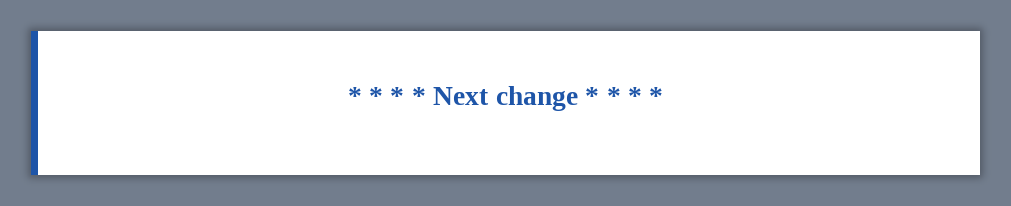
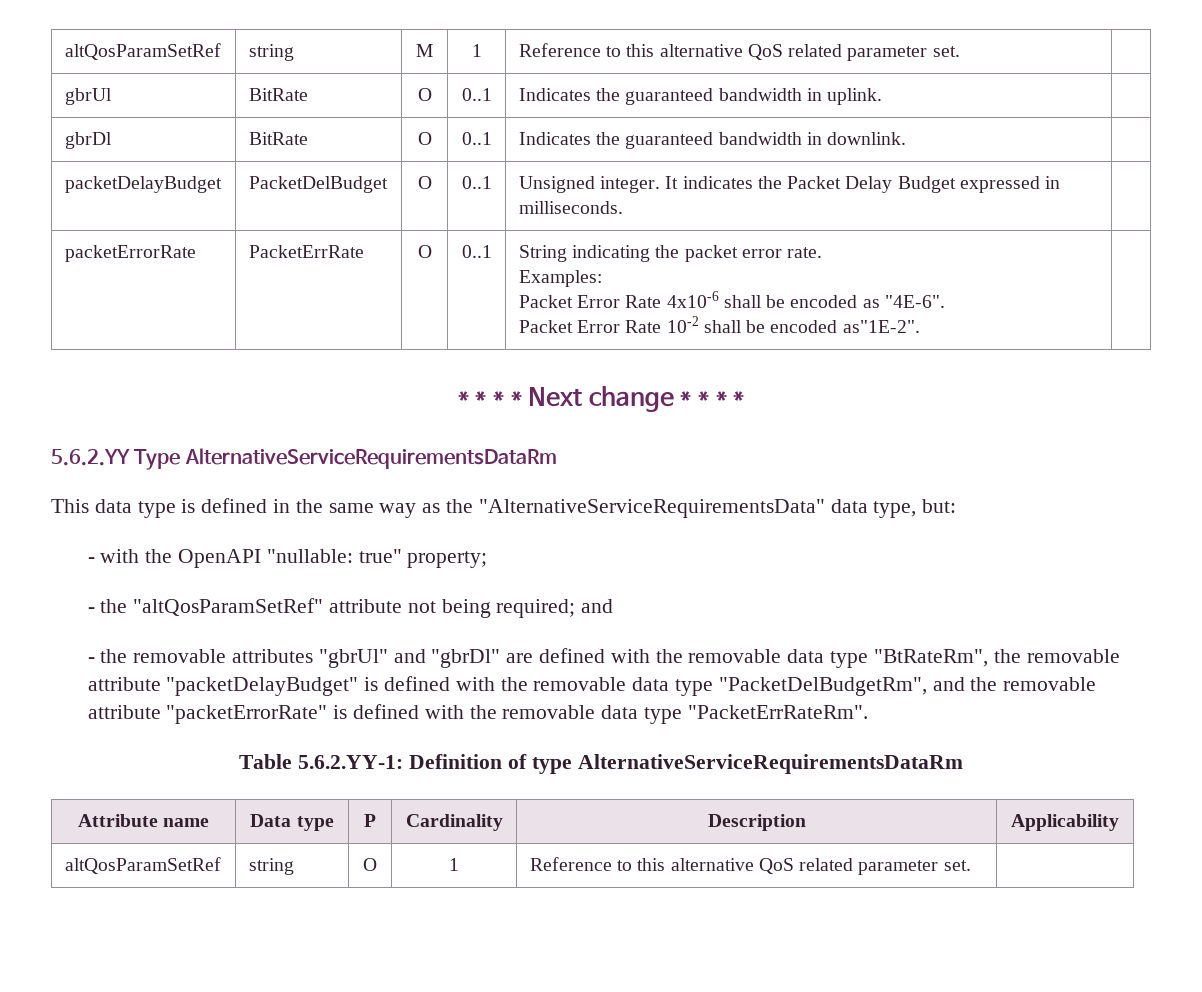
(347, 96) none -> [64,43,221,60] [248,44,294,61] [416,44,433,57] [471,44,482,57] [518,43,960,61] [64,88,112,105] [248,88,308,101] [417,88,432,101] [461,88,492,101] [518,88,883,105] [64,132,112,149] [248,132,308,145] [417,132,432,145] [461,132,492,145] [518,132,907,149] [64,176,222,193] [248,176,388,193] [417,176,432,189] [461,176,492,189] [518,176,1061,193] [518,201,623,214] [64,245,196,262] [248,245,364,258] [417,245,432,258] [461,245,492,258] [518,245,823,262] [518,270,602,287] [518,291,945,308] [518,316,920,333] altQosParamSetRef | string | M | 1 | Reference to this alternative QoS related parameter set. | // gbrUl | BitRate | O | 0..1 | Indicates the guaranteed bandwidth in uplink. | // gbrDl | BitRate | O | 0..1 | Indicates the guaranteed bandwidth in downlink. | // packetDelayBudget | PacketDelBudget | O | 0..1 | Unsigned integer. It indicates the Packet Delay Budget expressed in milliseconds. | // packetErrorRate | PacketErrRate | O | 0..1 | String indicating the packet error rate. // Examples: // Packet Error Rate 4x10-6 shall be encoded as "4E-6". // Packet Error Rate 10-2 shall be encoded as"1E-2". | //
(664, 96) none -> [51,448,557,470] [51,498,957,518] [87,549,488,568] [87,598,614,618] [87,648,1120,668] [87,676,1097,696] [87,704,868,724] [239,754,963,774] [77,814,210,827] [250,814,334,831] [364,814,376,827] [405,814,503,831] [707,814,806,831] [1011,814,1119,831] [64,857,221,874] [248,858,294,875] [363,858,377,871] [449,858,459,871] [529,857,971,875] // 5.6.2.YY Type AlternativeServiceRequirementsDataRm // This data type is defined in the same way as the "AlternativeServiceRequirementsData" data type, but: // - with the OpenAPI "nullable: true" property; // - the "altQosParamSetRef" attribute not being required; and // - the removable attributes "gbrUl" and "gbrDl" are defined with the removable data type "BtRateRm", the removable attribute "packetDelayBudget" is defined with the removable data type "PacketDelBudgetRm", and the removable attribute "packetErrorRate" is defined with the removable data type "PacketErrRateRm". // Table 5.6.2.YY-1: Definition of type AlternativeServiceRequirementsDataRm // Attribute name | Data type | P | Cardinality | Description | Applicability // altQosParamSetRef | string | O | 1 | Reference to this alternative QoS related parameter set. |

